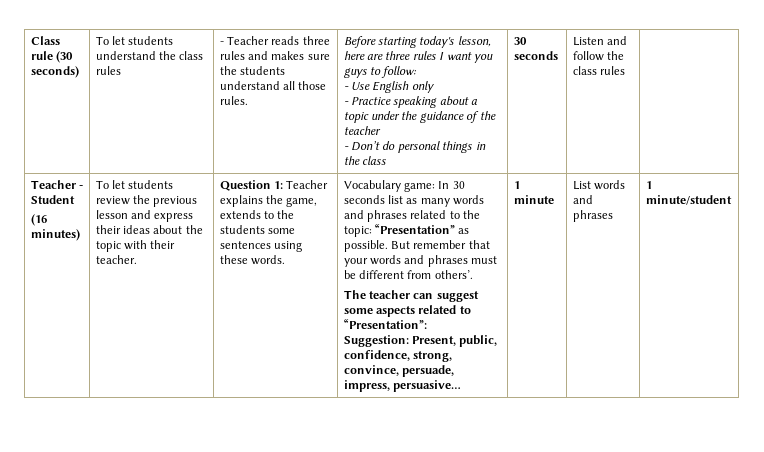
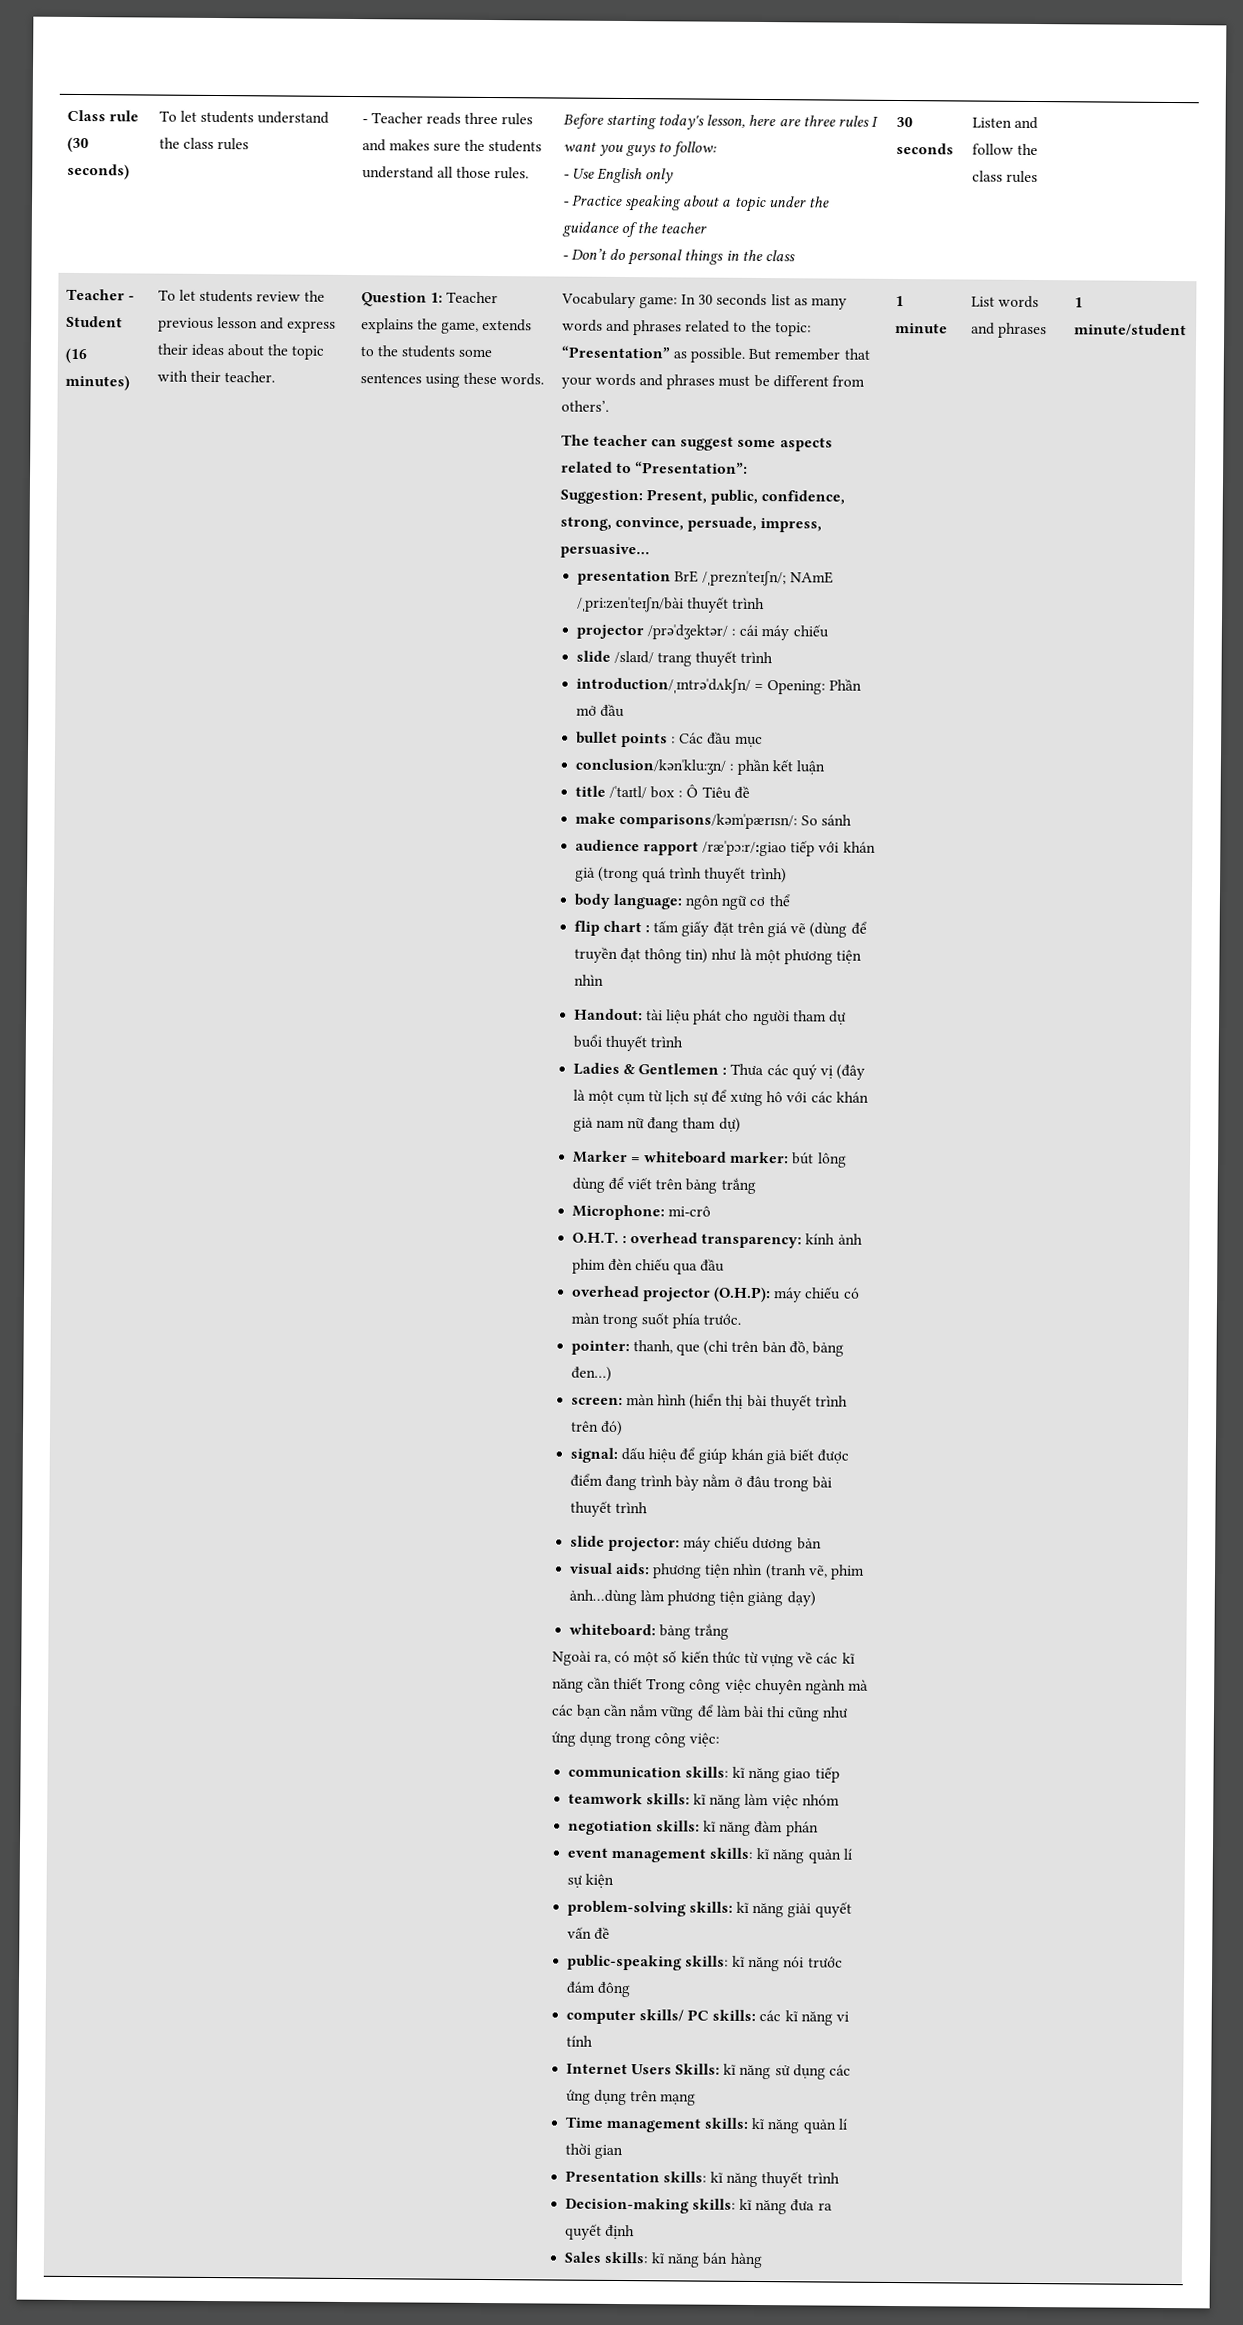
(462, 386) none -> [576,570,835,587] [576,596,766,613] [575,624,829,641] [575,650,774,667] [575,677,863,695] [575,703,625,718] [575,731,763,748] [574,758,826,776] [574,784,750,799] [574,812,853,830] [574,839,876,857] [574,866,787,884] [573,893,790,910] [573,920,867,938] [573,946,863,965] [573,974,604,986] [573,1008,847,1026] [572,1034,684,1052] [572,1062,866,1080] [572,1089,869,1107] [572,1117,741,1133] [571,1150,847,1168] [571,1176,756,1194] [571,1204,711,1221] [571,1231,863,1249] [571,1258,726,1275] [571,1285,860,1303] [570,1312,742,1329] [570,1340,844,1357] [570,1366,612,1382] [570,1393,848,1411] [570,1420,623,1437] [569,1447,850,1465] [569,1473,833,1492] [569,1500,648,1517] [569,1535,822,1553] [568,1562,865,1580] [568,1589,816,1607] [568,1623,730,1640] [551,1650,855,1668] [551,1676,870,1695] [550,1703,850,1722] [550,1731,721,1748] [567,1766,840,1783] [567,1792,840,1809] [567,1820,819,1837] [566,1847,852,1864] [566,1873,614,1888] [566,1900,852,1918] [566,1926,610,1940] [566,1954,843,1972] [565,1981,630,1998] [565,2009,849,2026] [565,2035,593,2047] [565,2063,851,2080] [565,2089,697,2106] [564,2116,847,2134] [564,2143,623,2160] [564,2170,840,2188] [564,2197,833,2215] [564,2223,635,2240] [563,2251,763,2269] // presentation BrE /ˌpreznˈteɪʃn/; NAmE /ˌpriːzenˈteɪʃn/bài thuyết trình // projector /prəˈdʒektər/ : cái máy chiếu // slide /slaɪd/ trang thuyết trình // introduction/ˌɪntrəˈdʌkʃn/ = Opening: Phần mở đầu // bullet points : Các đầu mục // conclusion/kənˈkluːʒn/ : phần kết luận // title /ˈtaɪtl/ box : Ô Tiêu đề // make comparisons/kəmˈpærɪsn/: So sánh // audience rapport /ræˈpɔːr/:giao tiếp với khán giả (trong quá trình thuyết trình) // body language: ngôn ngữ cơ thể // flip chart : tấm giấy đặt trên giá vẽ (dùng để truyền đạt thông tin) như là một phương tiện nhìn // Handout: tài liệu phát cho người tham dự buổi thuyết trình // Ladies & Gentlemen : Thưa các quý vị (đây là một cụm từ lịch sự để xưng hô với các khán giả nam nữ đang tham dự) // Marker = whiteboard marker: bút lông dùng để viết trên bảng trắng // Microphone: mi-crô // O.H.T. : overhead transparency: kính ảnh phim đèn chiếu qua đầu // overhead projector (O.H.P): máy chiếu có màn trong suốt phía trước. // pointer: thanh, que (chỉ trên bản đồ, bảng đen…) // screen: màn hình (hiển thị bài thuyết trình trên đó) // signal: dấu hiệu để giúp khán giả biết được điểm đang trình bày nằm ở đâu trong bài thuyết trình // slide projector: máy chiếu dương bản // visual aids: phương tiện nhìn (tranh vẽ, phim ảnh…dùng làm phương tiện giảng dạy) // whiteboard: bảng trắng // Ngoài ra, có một số kiến thức từ vựng về các kĩ năng cần thiết Trong công việc chuyên ngành mà các bạn cần nắm vững để làm bài thi cũng như ứng dụng trong công việc: // communication skills: kĩ năng giao tiếp // teamwork skills: kĩ năng làm việc nhóm // negotiation skills: kĩ năng đàm phán // event management skills: kĩ năng quản lí sự kiện // problem-solving skills: kĩ năng giải quyết vấn đề // public-speaking skills: kĩ năng nói trước đám đông // computer skills/ PC skills: các kĩ năng vi tính // Internet Users Skills: kĩ năng sử dụng các ứng dụng trên mạng // Time management skills: kĩ năng quản lí thời gian // Presentation skills: kĩ năng thuyết trình // Decision-making skills: kĩ năng đưa ra quyết định // Sales skills: kĩ năng bán hàng

